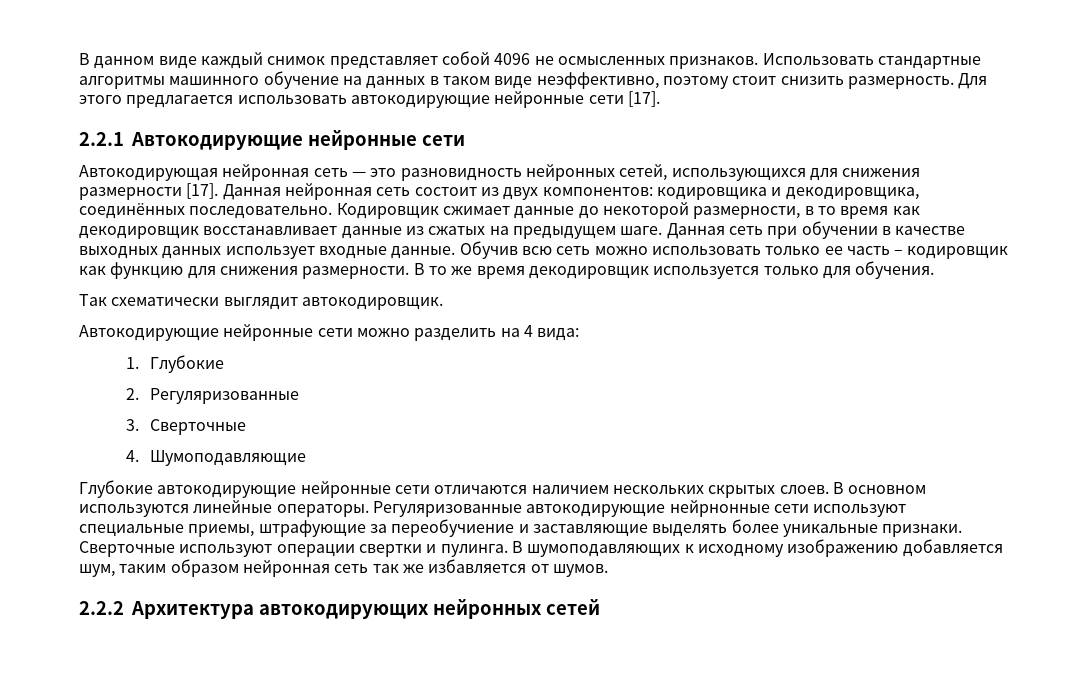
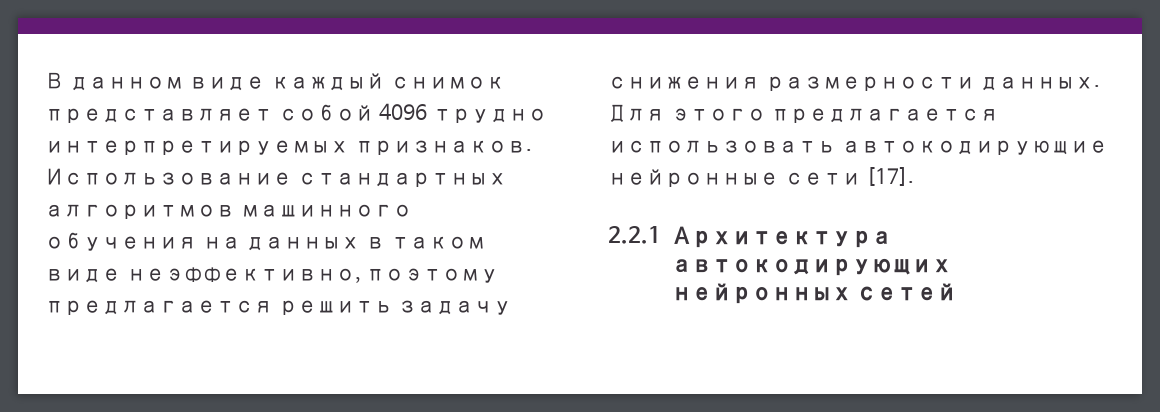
[534,53,981,69] [79,71,339,89] не осмысленных признаков. Использовать стандартные алгоритмы машинного обучение -> [433,108,548,123] [45,140,532,155] [45,168,507,187] [45,204,412,219] [45,232,197,251] трудно интерпретируемых признаков. Использование стандартных алгоритмов машинного обучения
[732,76,954,89] стоит снизить размерность. -> [45,300,513,315] [608,76,1101,91] предлагается решить задачу снижения размерности данных.
[131,130,465,150] [79,164,921,181] [79,183,919,200] [79,202,920,219] [79,221,966,239] [79,241,1009,259] [79,261,935,279] [79,294,443,310] [79,324,580,341] [126,355,225,373] [126,388,300,404] [126,419,247,435] [126,450,307,466] [79,480,927,498] [79,500,907,517] [79,519,963,537] [79,539,1003,557] [79,559,608,577] [79,601,124,615] Автокодирующие нейронные сети // Автокодирующая нейронная сеть — это разновидность нейронных сетей, использующихся для снижения размерности [17]. Данная нейронная сеть состоит из двух компонентов: кодировщика и декодировщика, соединённых последовательно. Кодировщик сжимает данные до некоторой размерности, в то время как декодировщик восстанавливает данные из сжатых на предыдущем шаге. Данная сеть при обучении в качестве выходных данных использует входные данные. Обучив всю сеть можно использовать только ее часть – кодировщик как функцию для снижения размерности. В то же время декодировщик используется только для обучения. // Так схематически выглядит автокодировщик. // Автокодирующие нейронные сети можно разделить на 4 вида: // 1. Глубокие // 2. Регуляризованные // 3. Сверточные // 4. Шумоподавляющие // Глубокие автокодирующие нейронные сети отличаются наличием нескольких скрытых слоев. В основном используются линейные операторы. Регуляризованные автокодирующие нейрнонные сети используют специальные приемы, штрафующие за переобучиение и заставляющие выделять более уникальные признаки. Сверточные используют операции свертки и пулинга. В шумоподавляющих к исходному изображению добавляется шум, таким образом нейронная сеть так же избавляется от шумов. // 2.2.2 -> (661, 235) none

